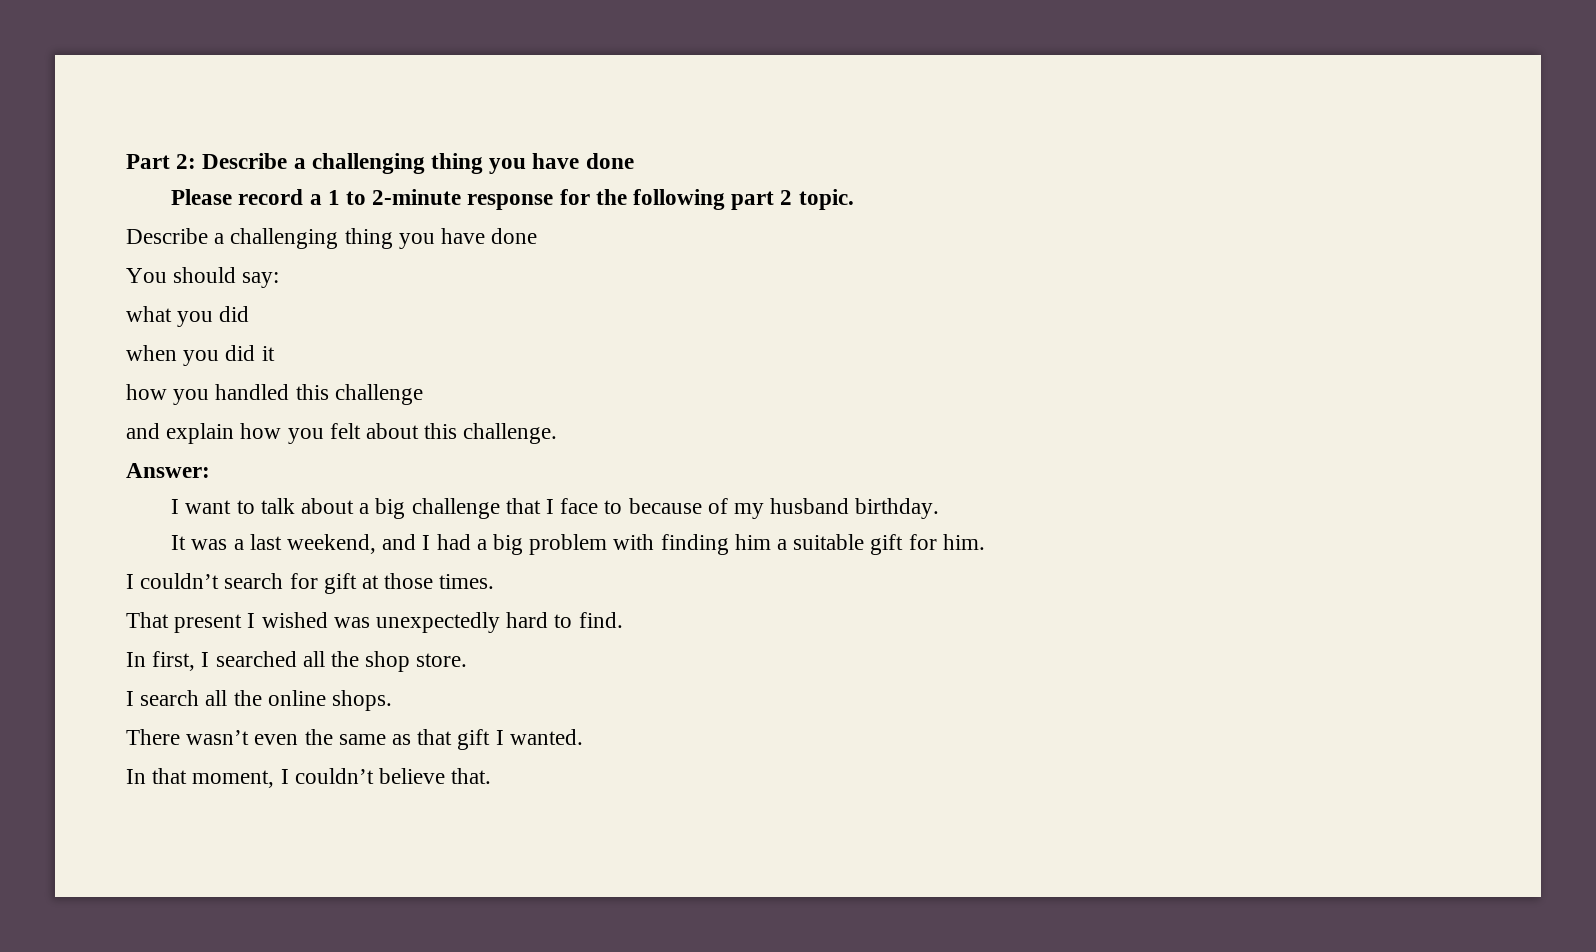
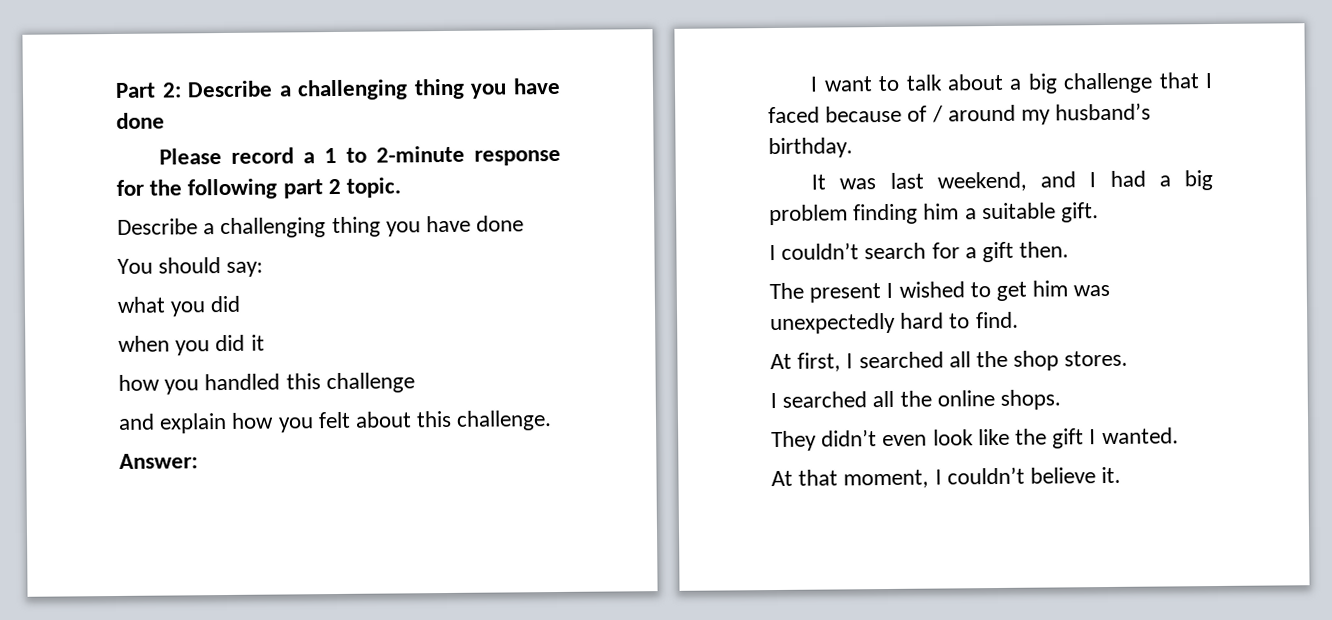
[560,498,850,519] face to because of my husband -> [768,102,1152,125] faced because of / around my husband’s
[233,539,244,550] a -> (877, 184) none
[613,534,655,550] with -> (848, 215) none
[870,534,985,555] gift for him. -> [1061,202,1100,223] gift.
[323,573,495,594] [126,612,328,633] gift at those times. // That present I wished -> [964,241,1070,263] [769,280,1069,303] a gift then. // The present I wished to get him
[126,652,146,667] In -> [770,353,792,370] At
[416,653,468,667] [126,690,200,706] store. // I search -> [1064,350,1129,367] [770,391,868,409] stores. // I searched
[126,729,453,745] There wasn’t even the same as that -> [771,428,1048,452] They didn’t even look like the
[126,769,146,784] In -> [771,470,793,487] At
[451,768,492,784] that. -> [1101,466,1122,484] it.

